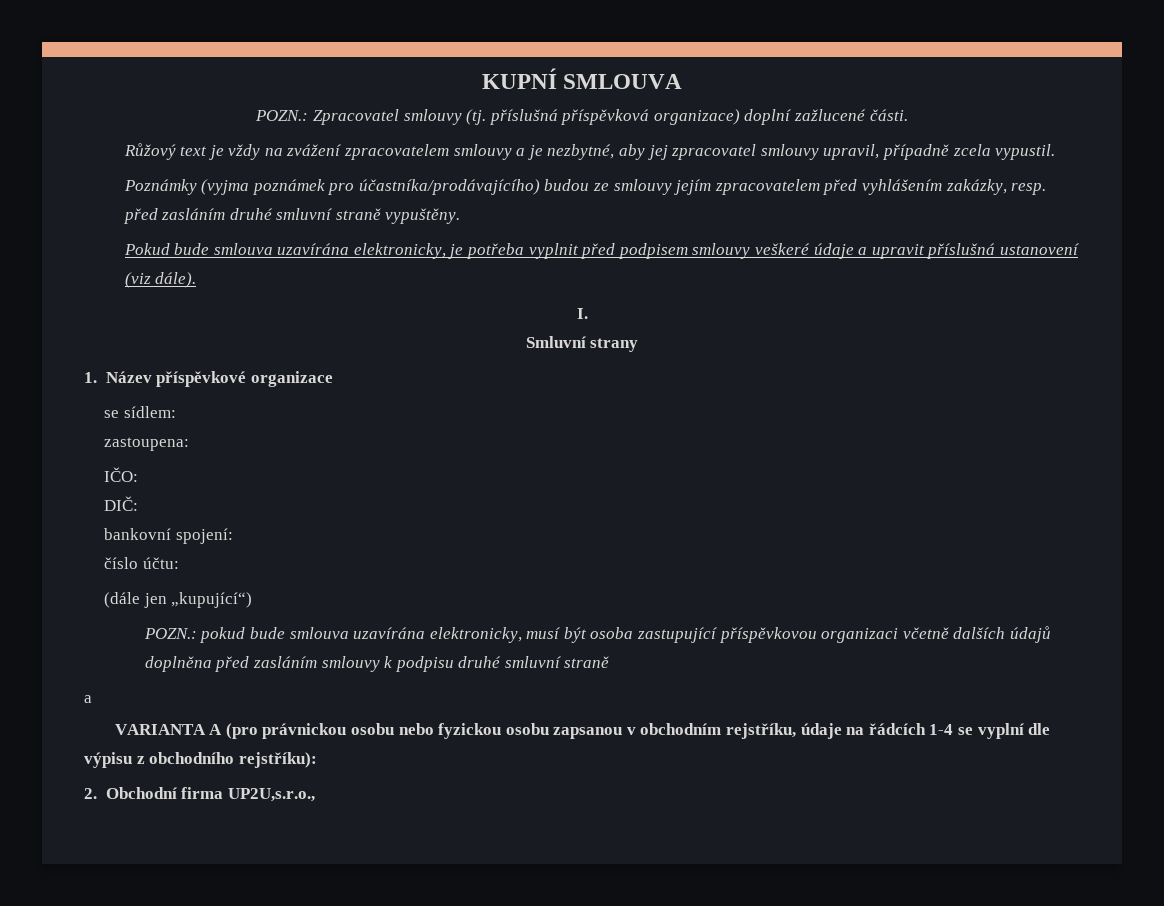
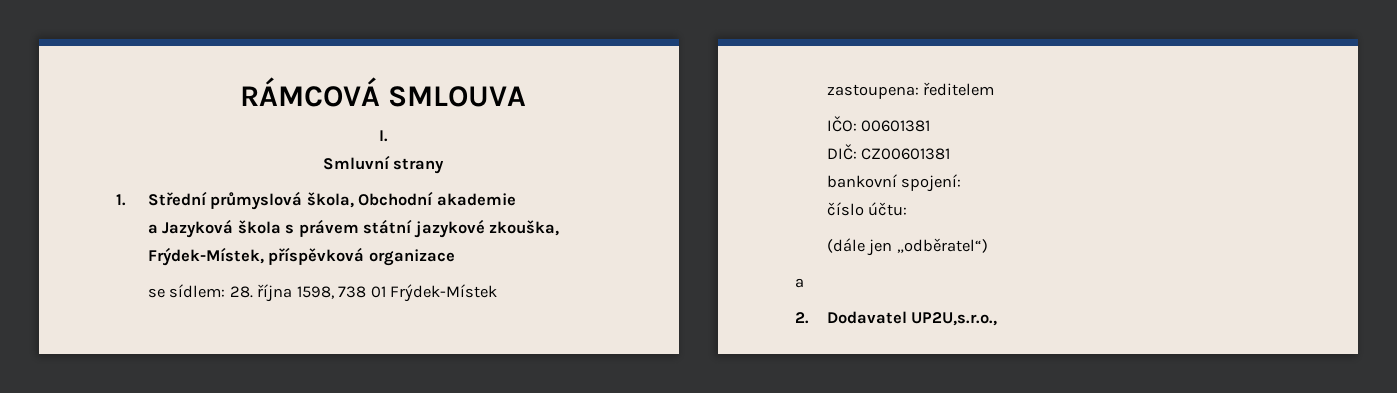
[481,68,557,89] KUPNÍ -> [239,77,380,107] RÁMCOVÁ
[255,109,908,125] [123,143,1056,160] [123,179,1047,195] [123,208,461,224] [123,243,1079,259] [124,272,197,288] [576,308,588,319] [525,336,639,352] [84,371,333,387] [104,406,176,418] POZN.: Zpracovatel smlouvy (tj. příslušná příspěvková organizace) doplní zažlucené části. // Růžový text je vždy na zvážení zpracovatelem smlouvy a je nezbytné, aby jej zpracovatel smlouvy upravil, případně zcela vypustil. // Poznámky (vyjma poznámek pro účastníka/prodávajícího) budou ze smlouvy jejím zpracovatelem před vyhlášením zakázky, resp. před zasláním druhé smluvní straně vypuštěny. // Pokud bude smlouva uzavírána elektronicky, je potřeba vyplnit před podpisem smlouvy veškeré údaje a upravit příslušná ustanovení (viz dále). // I. // Smluvní strany // 1. Název příspěvkové organizace // se sídlem: -> [378,130,388,142] [322,155,445,174] [116,191,516,210] [147,219,559,238] [147,247,455,266] [147,284,497,302] I. // Smluvní strany // 1. Střední průmyslová škola, Obchodní akademie // a Jazyková škola s právem státní jazykové zkouška, Frýdek-Místek, příspěvková organizace // se sídlem: 28. října 1598, 738 01 Frýdek-Místek
(190, 444) none -> [923,82,995,96] ředitelem
(139, 474) none -> [861,120,931,132] 00601381
(139, 503) none -> [861,148,951,160] CZ00601381
[171,592,253,608] [143,626,1052,643] [144,656,610,672] [84,695,92,703] [114,723,1051,739] [84,752,317,768] „kupující“) // POZN.: pokud bude smlouva uzavírána elektronicky, musí být osoba zastupující příspěvkovou organizaci včetně dalších údajů doplněna před zasláním smlouvy k podpisu druhé smluvní straně // a // VARIANTA A (pro právnickou osobu nebo fyzickou osobu zapsanou v obchodním rejstříku, údaje na řádcích 1-4 se vyplní dle výpisu z obchodního rejstříku): -> [896,238,988,253] [795,278,804,288] „odběratel“) // a
[105,787,224,799] Obchodní firma -> [826,311,907,324] Dodavatel

